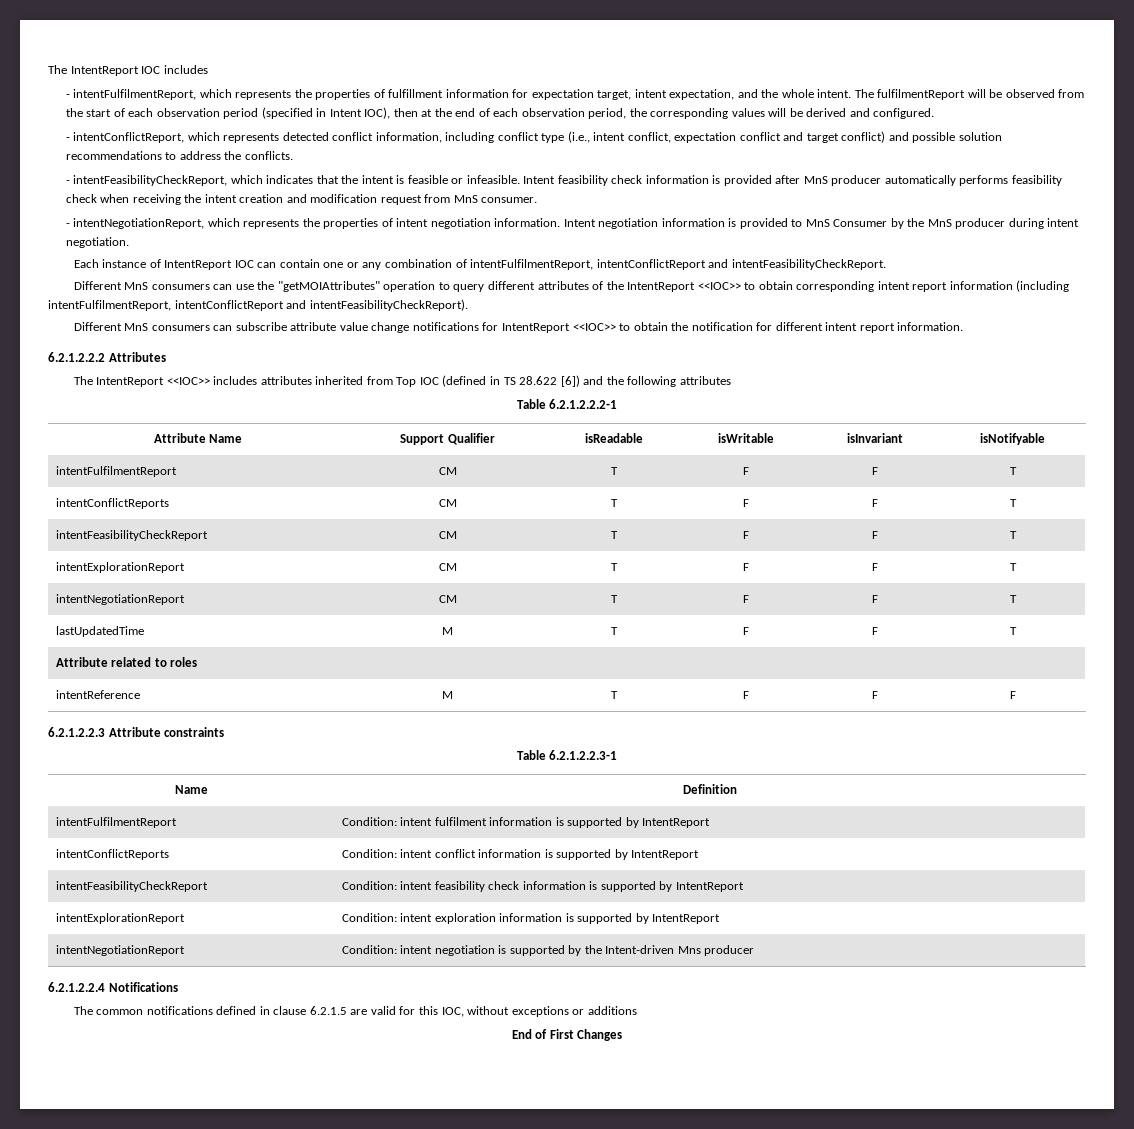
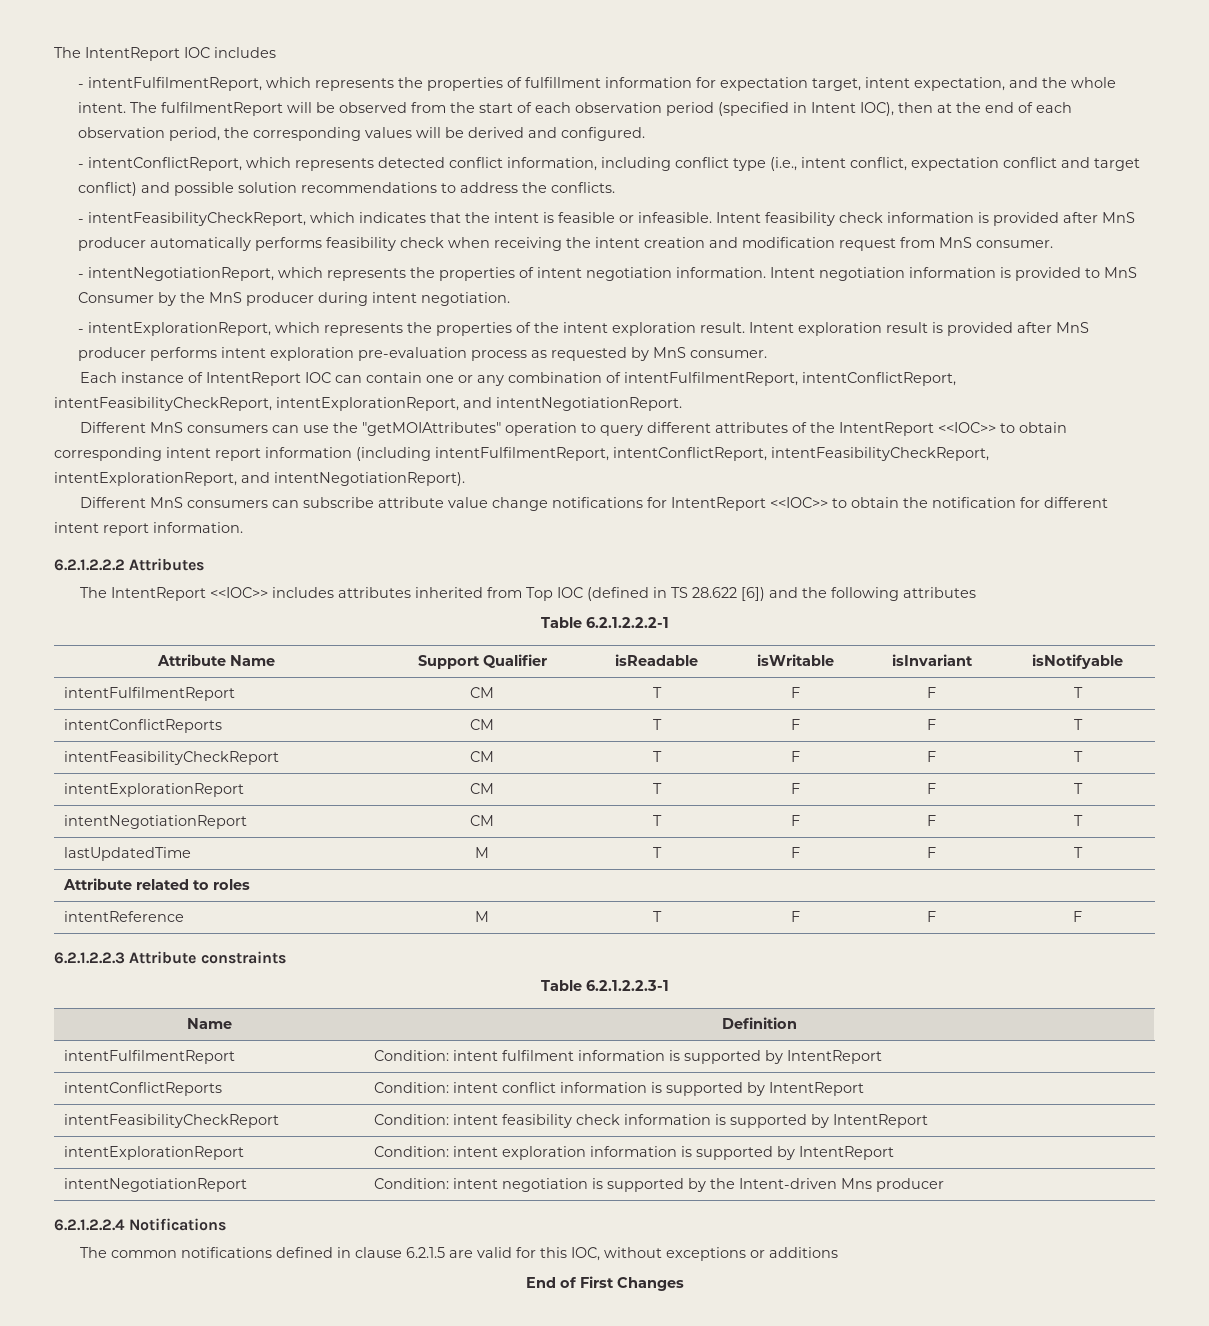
(129, 242) none -> [77,322,1089,336] [77,347,767,361] // - intentExplorationReport, which represents the properties of the intent exploration result. Intent exploration result is provided after MnS producer performs intent exploration pre-evaluation process as requested by MnS consumer.
[596,259,886,270] intentConflictReport and intentFeasibilityCheckReport. -> [801,372,956,386] [54,397,682,411] intentConflictReport, intentFeasibilityCheckReport, intentExplorationReport, and intentNegotiationReport.
[174,299,468,311] intentConflictReport and intentFeasibilityCheckReport). -> [613,447,989,461] [54,472,465,486] intentConflictReport, intentFeasibilityCheckReport, intentExplorationReport, and intentNegotiationReport).

